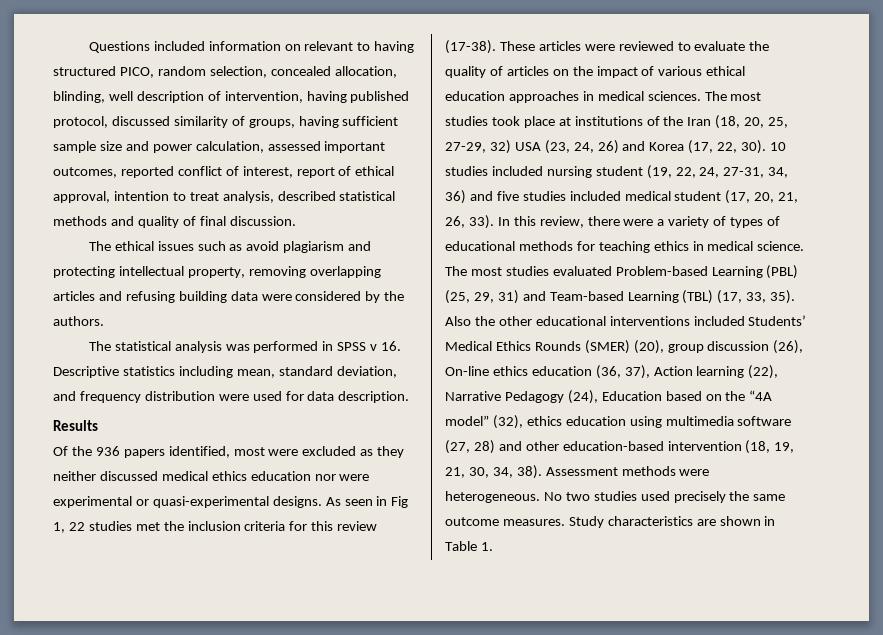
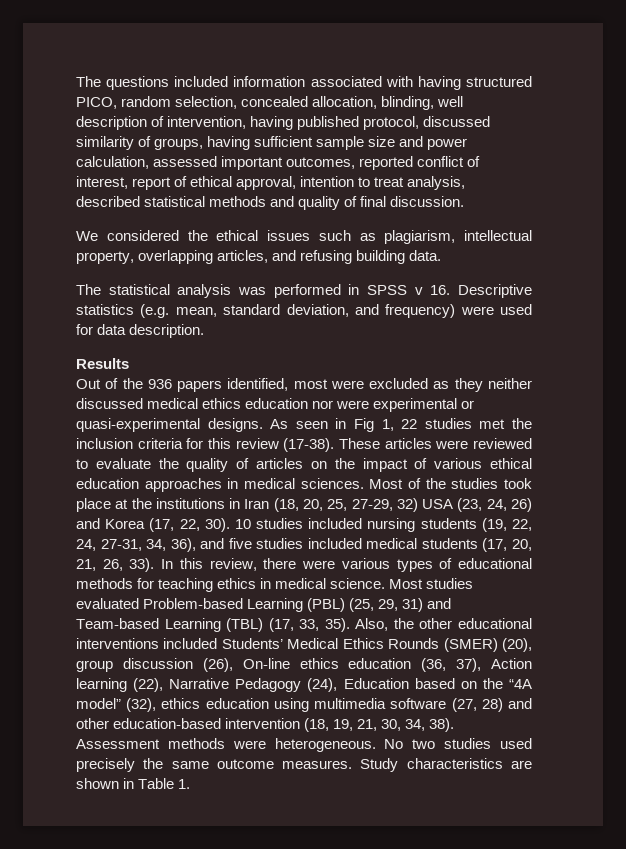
[88,41,371,53] Questions included information on relevant to -> [76,76,413,90] The questions included information associated with
[88,241,111,251] The -> [76,230,208,241] We considered the
[246,241,372,253] [53,266,381,278] [53,291,405,303] [53,316,104,326] avoid plagiarism and protecting intellectual property, removing overlapping articles and refusing building data were considered by the authors. -> [384,230,532,244] [76,250,442,264] plagiarism, intellectual property, overlapping articles, and refusing building data.
[178,366,233,378] including -> [140,304,170,318] (e.g.
[79,391,215,403] frequency distribution -> [385,304,456,318] frequency)
[53,446,68,456] Of -> [76,378,119,389] Out of
[704,91,762,101] The most -> [369,478,446,489] Most of the
[574,116,684,126] institutions of the -> [131,498,241,509] the institutions in
[595,166,643,176] student -> [420,518,477,529] students
[445,190,466,204] 36) -> [170,538,196,552] 36),
[674,191,722,201] student -> [421,538,478,549] students
[657,216,727,228] a variety of -> [341,558,390,569] various
[445,266,502,276] The most -> [389,579,424,589] Most
[445,316,471,326] Also -> [355,618,389,631] Also,

